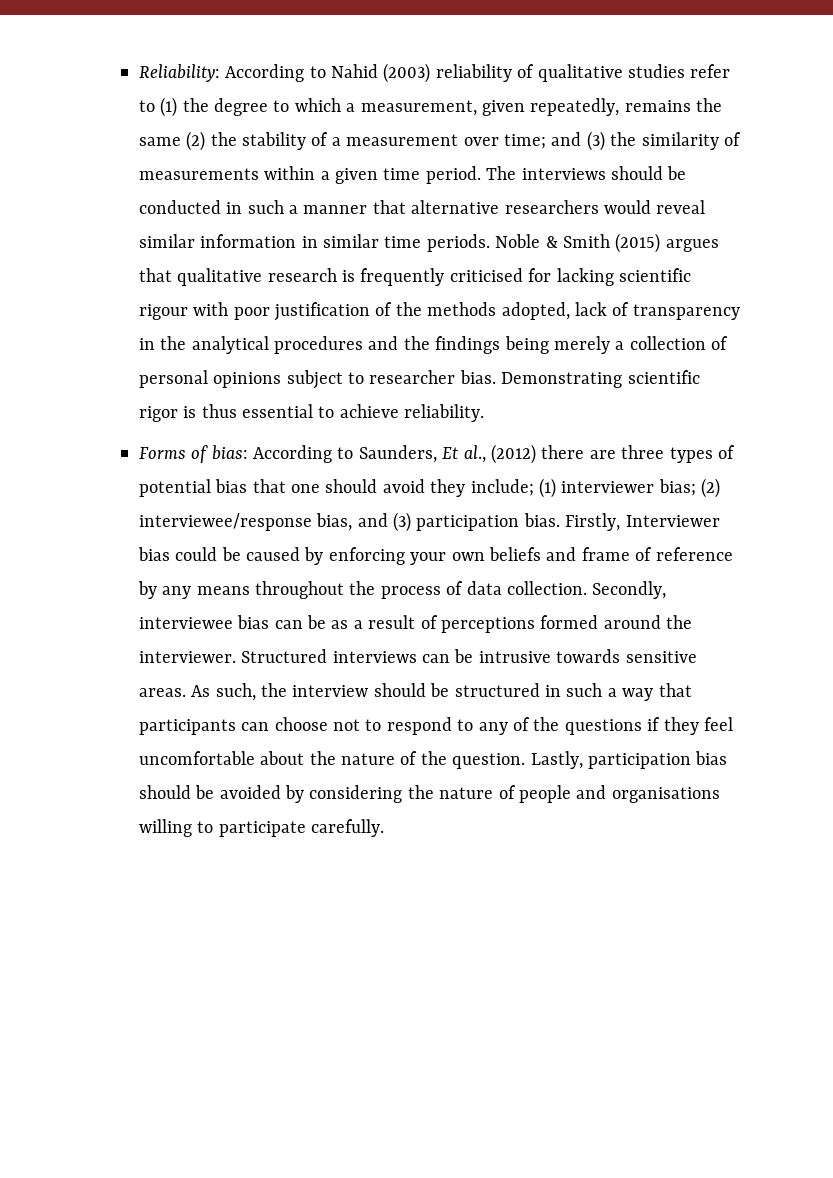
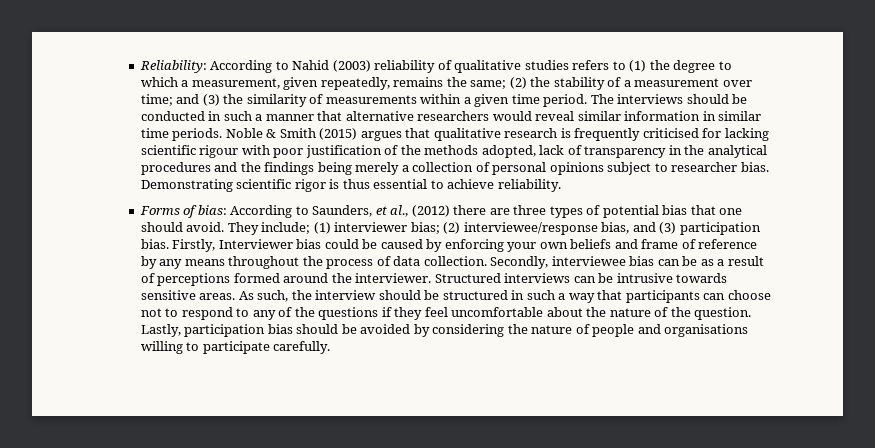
[690,64,731,78] refer -> [572,60,610,70] refers
[138,137,181,146] same -> [470,80,507,89] same;
[442,447,459,459] Et -> [375,206,387,215] et
[382,479,466,497] avoid they -> [186,222,259,235] avoid. They

